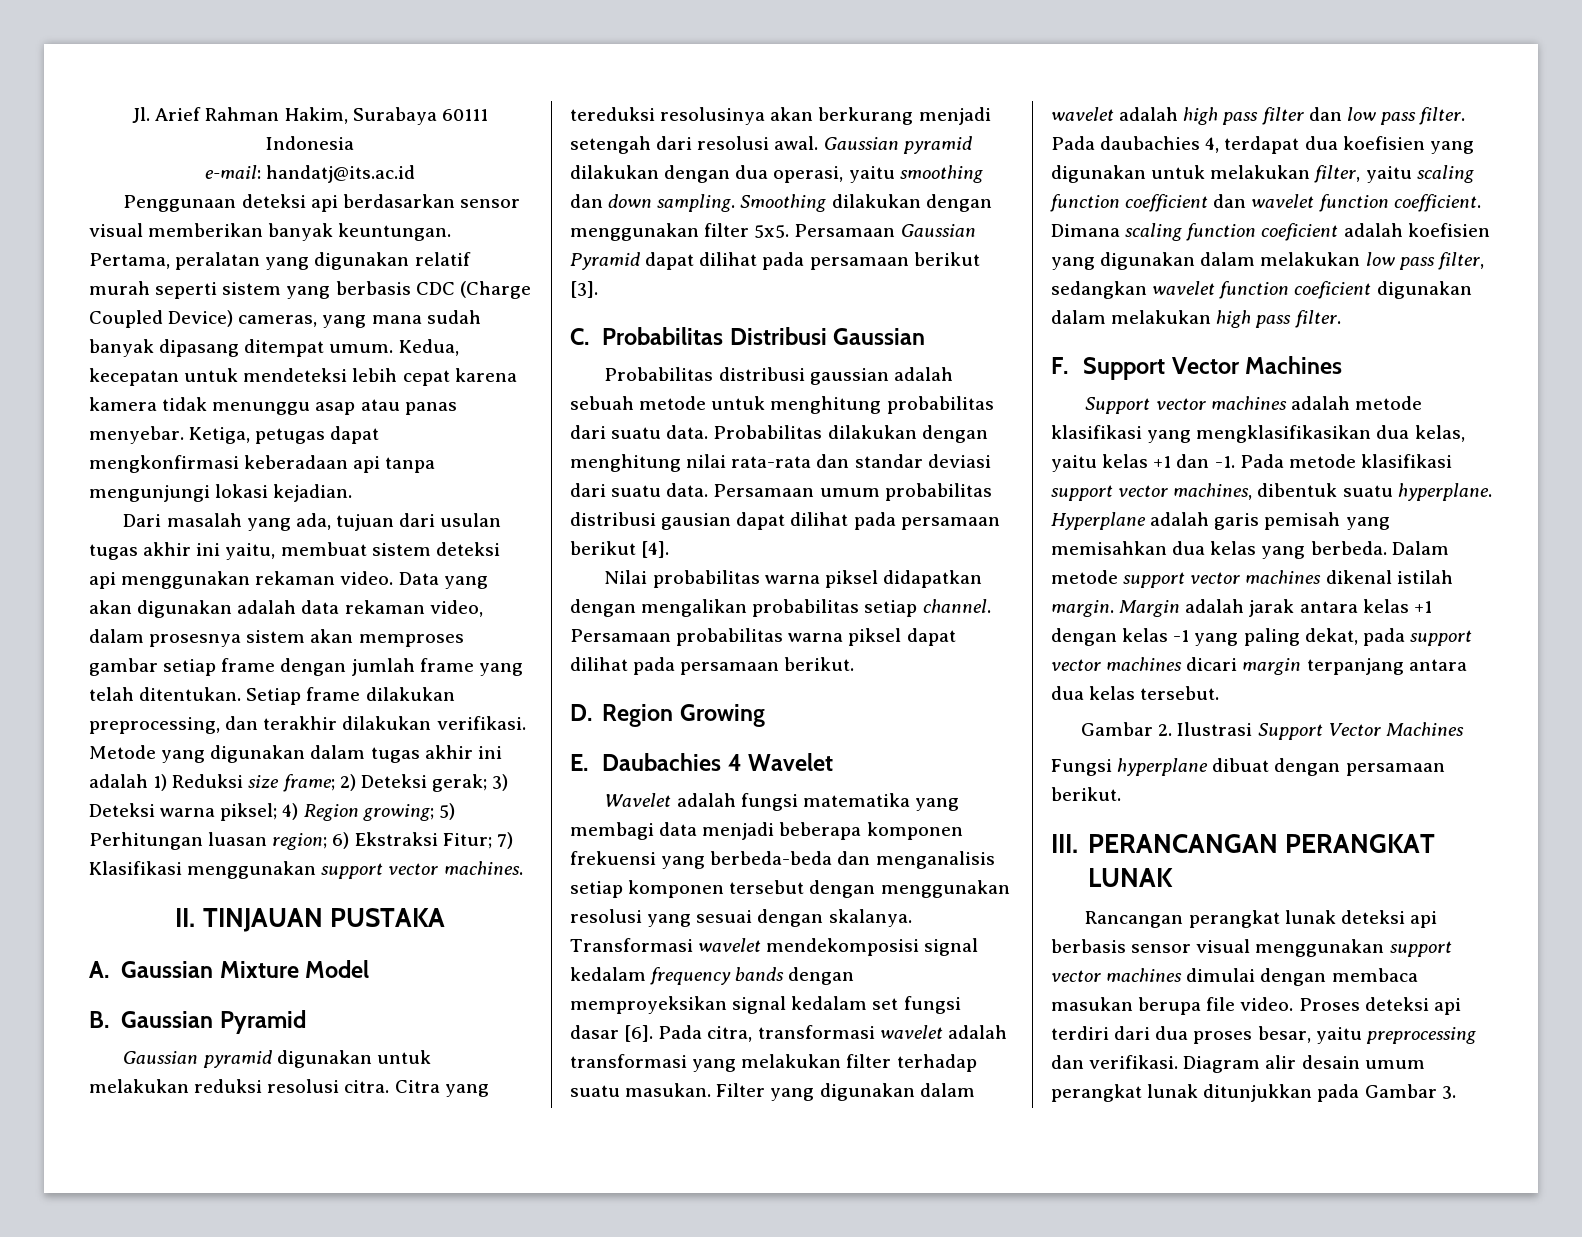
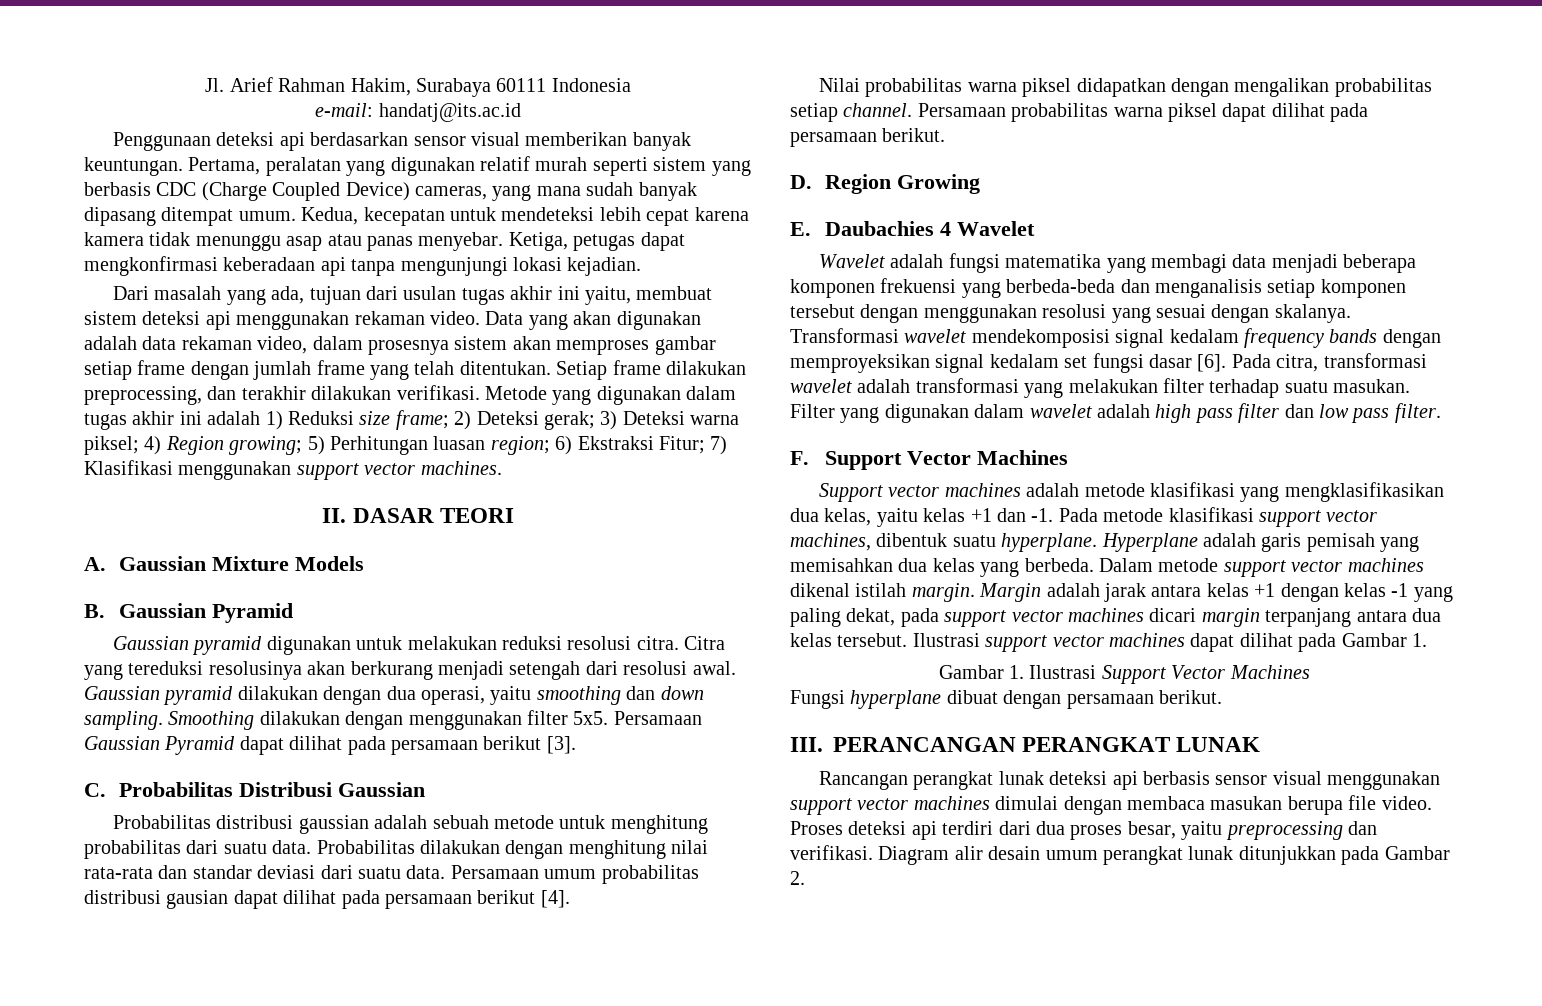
[202,908,445,932] TINJAUAN PUSTAKA -> [352,508,514,523] DASAR TEORI
[305,960,370,978] Model -> [295,556,365,571] Models
[1051,136,1474,154] [1051,165,1474,183] [1050,194,1481,212] [1051,223,1490,241] [1051,252,1484,270] [1051,281,1472,299] [1051,310,1341,328] Pada daubachies 4, terdapat dua koefisien yang digunakan untuk melakukan filter, yaitu scaling function coefficient dan wavelet function coefficient. Dimana scaling function coeficient adalah koefisien yang digunakan dalam melakukan low pass filter, sedangkan wavelet function coeficient digunakan dalam melakukan high pass filter. -> (1441, 413) none
[1081,722,1173,736] // Gambar 2. -> [912,633,1427,652] [938,665,1024,679] Ilustrasi support vector machines dapat dilihat pada Gambar 1. // Gambar 1.
[1441,1086,1456,1099] 3. -> [790,871,805,885] 2.

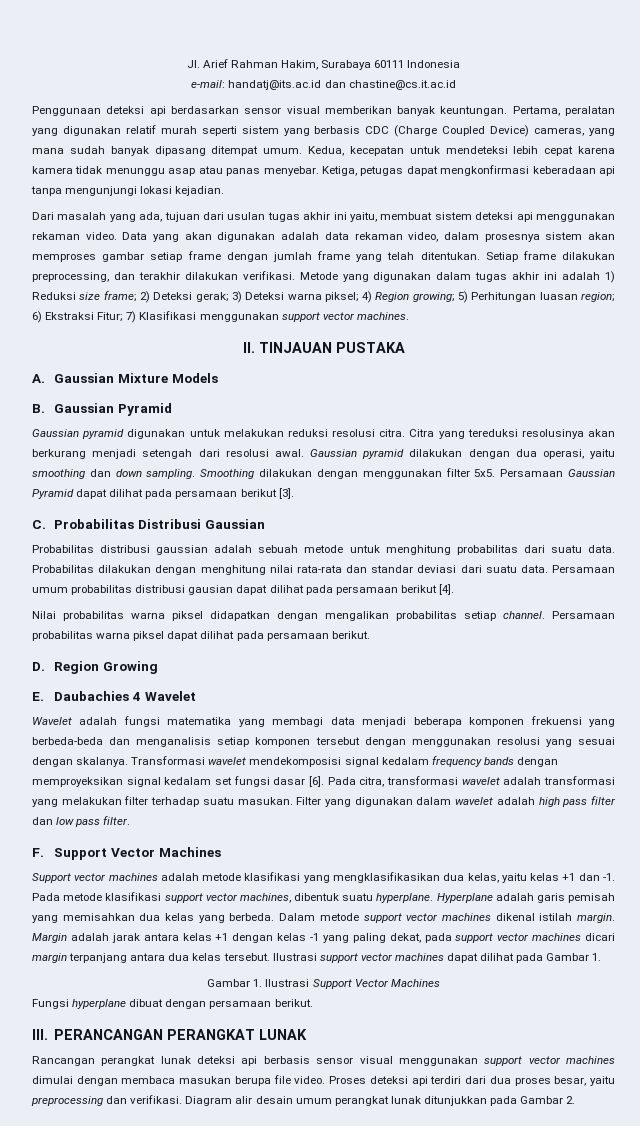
(521, 112) none -> [324,80,456,90] dan chastine@cs.it.ac.id
[352,508,514,523] DASAR TEORI -> [258,342,405,353] TINJAUAN PUSTAKA

